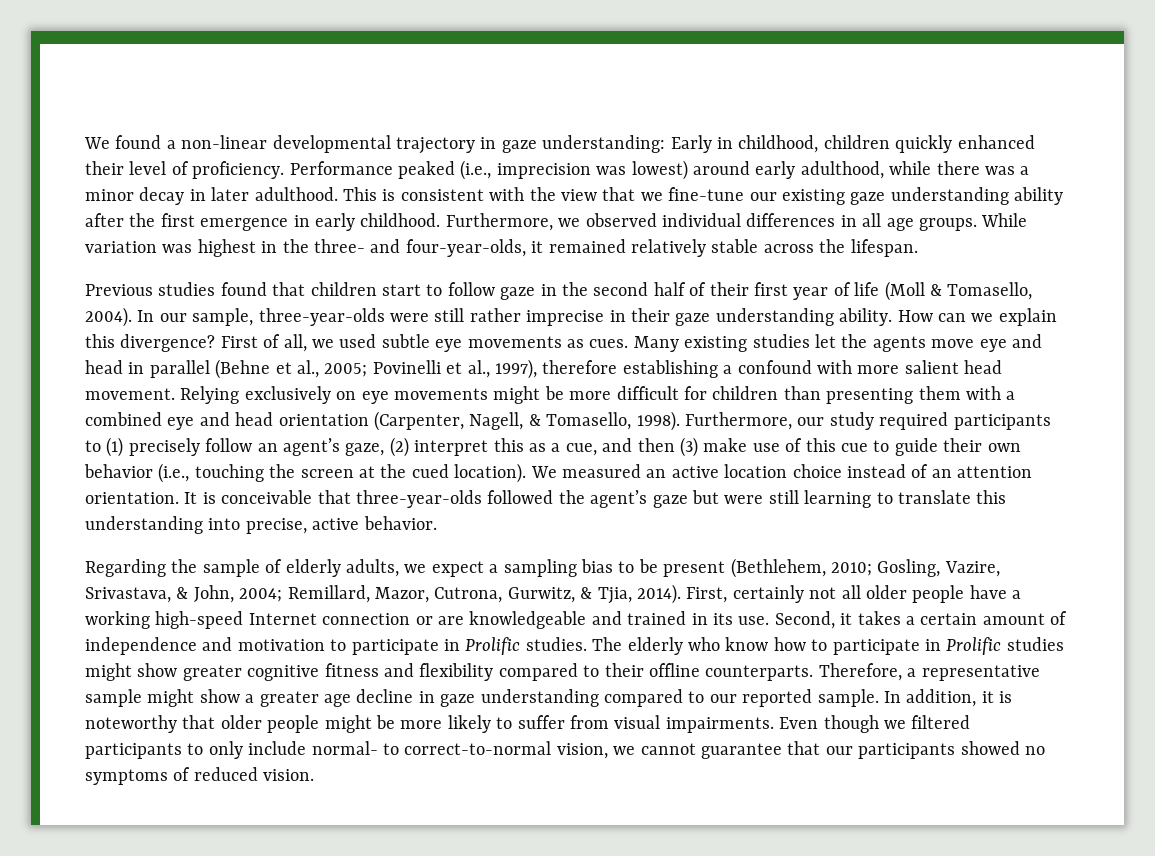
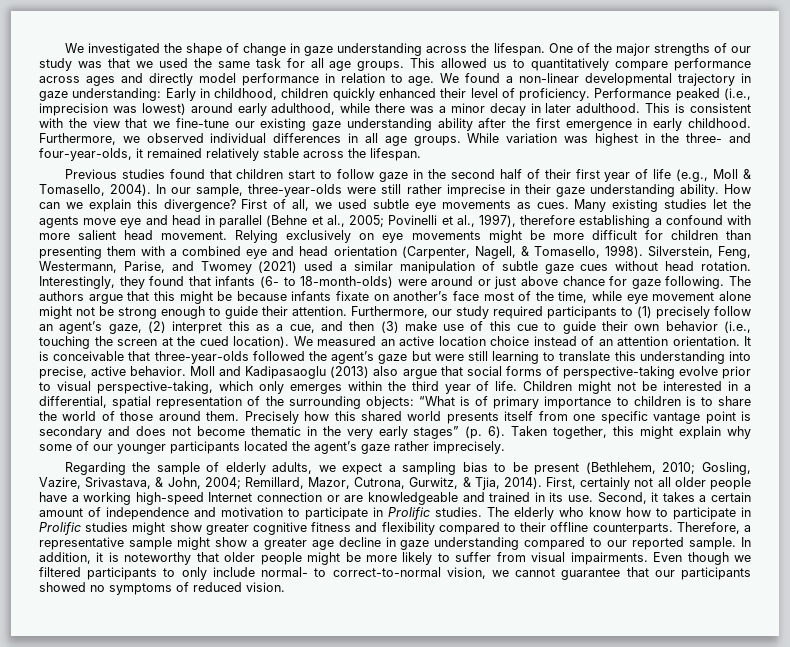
[84,137,110,149] We -> [64,43,751,56] [39,58,752,71] [39,73,460,86] We investigated the shape of change in gaze understanding across the lifespan. One of the major strengths of our study was that we used the same task for all age groups. This allowed us to quantitatively compare performance across ages and directly model performance in relation to age. We
[884,281,925,301] (Moll -> [676,169,739,182] (e.g., Moll
(680, 421) none -> [647,246,752,259] [39,261,752,274] [39,276,752,289] [39,291,752,304] [39,306,347,319] Silverstein, Feng, Westermann, Parise, and Twomey (2021) used a similar manipulation of subtle gaze cues without head rotation. Interestingly, they found that infants (6- to 18-month-olds) were around or just above chance for gaze following. The authors argue that this might be because infants fixate on another’s face most of the time, while eye movement alone might not be strong enough to guide their attention.
(437, 523) none -> [190,366,752,379] [39,381,752,394] [39,396,751,409] [39,411,752,424] [39,426,752,439] [39,441,505,454] Moll and Kadipasaoglu (2013) also argue that social forms of perspective-taking evolve prior to visual perspective-taking, which only emerges within the third year of life. Children might not be interested in a differential, spatial representation of the surrounding objects: “What is of primary importance to children is to share the world of those around them. Precisely how this shared world presents itself from one specific vantage point is secondary and does not become thematic in the very early stages” (p. 6). Taken together, this might explain why some of our younger participants located the agent’s gaze rather imprecisely.

